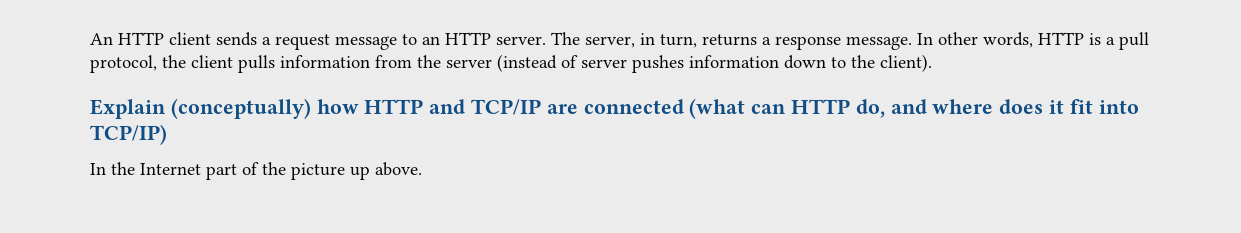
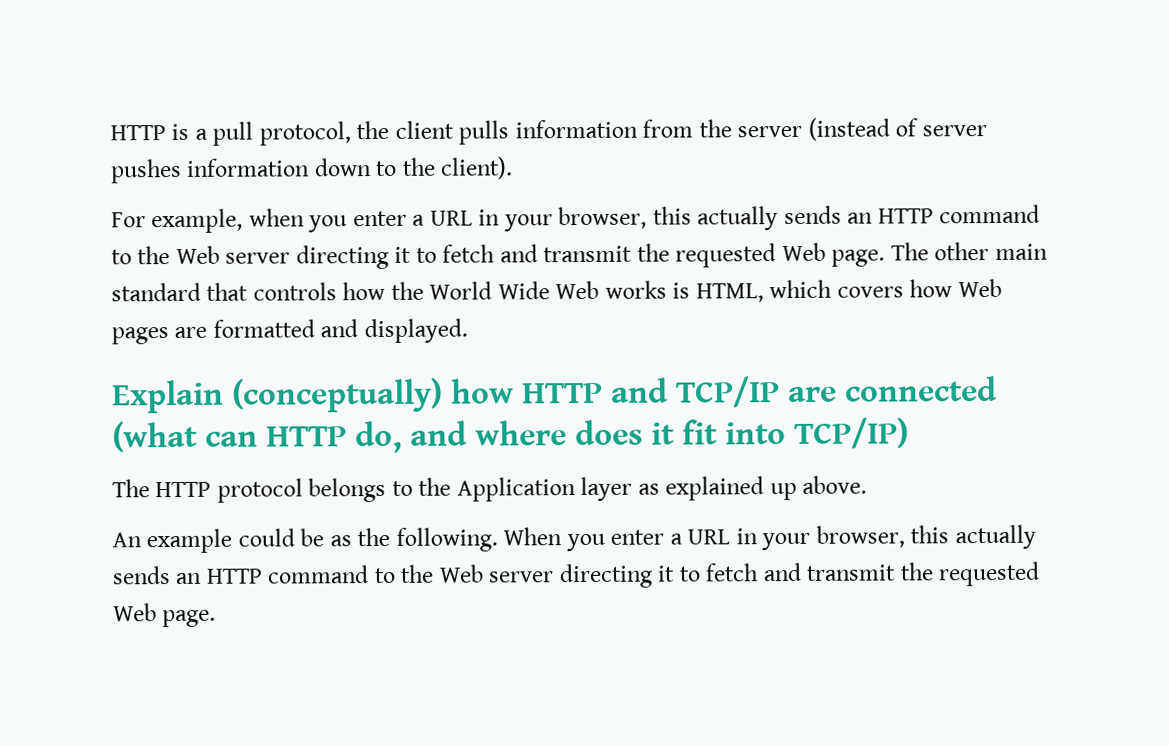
[90,32,1033,50] An HTTP client sends a request message to an HTTP server. The server, in turn, returns a response message. In other words, -> (110, 133) none
(932, 63) none -> [111,204,1041,234] [111,242,1048,270] [111,278,1002,303] [111,318,468,345] // For example, when you enter a URL in your browser, this actually sends an HTTP command to the Web server directing it to fetch and transmit the requested Web page. The other main standard that controls how the World Wide Web works is HTML, which covers how Web pages are formatted and displayed.
[90,162,422,180] In the Internet part of the picture up above. -> [112,475,868,503] [112,524,1036,554] [112,561,1041,589] [113,603,217,628] The HTTP protocol belongs to the Application layer as explained up above. // An example could be as the following. When you enter a URL in your browser, this actually sends an HTTP command to the Web server directing it to fetch and transmit the requested Web page.

